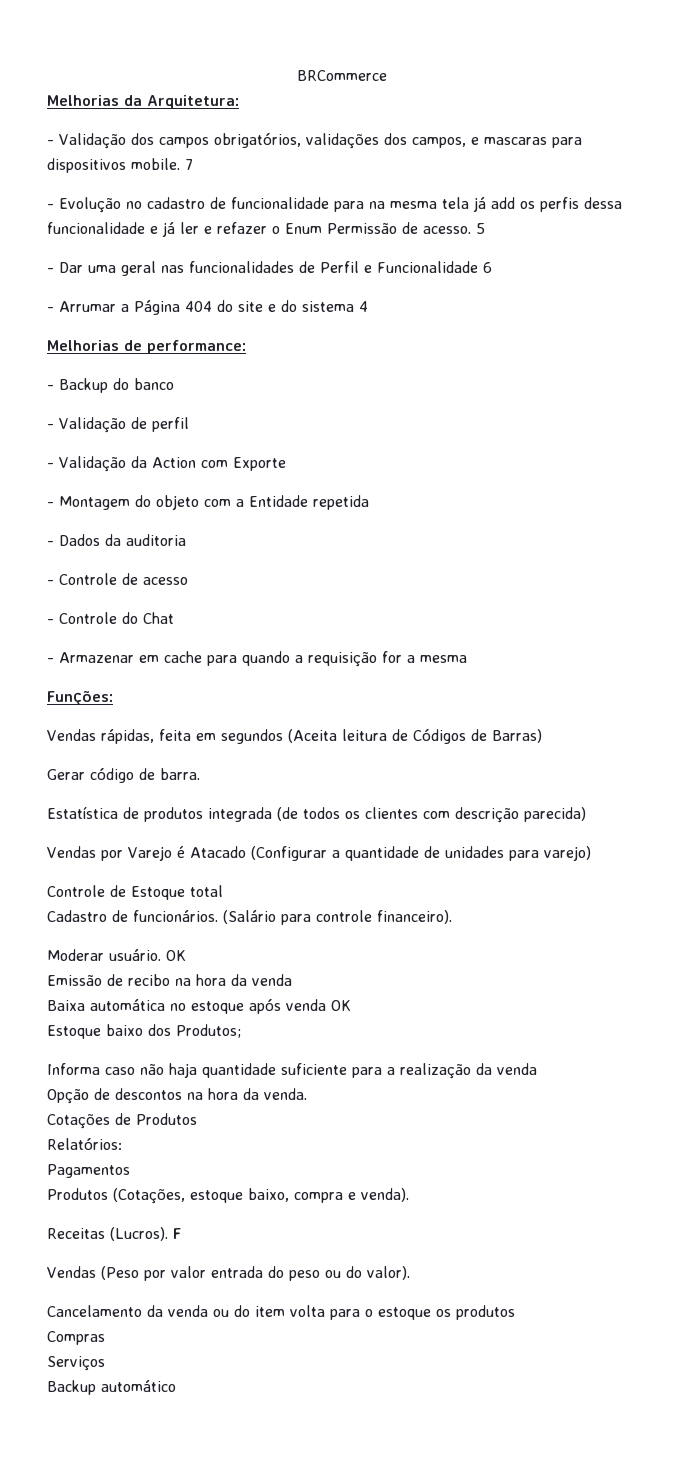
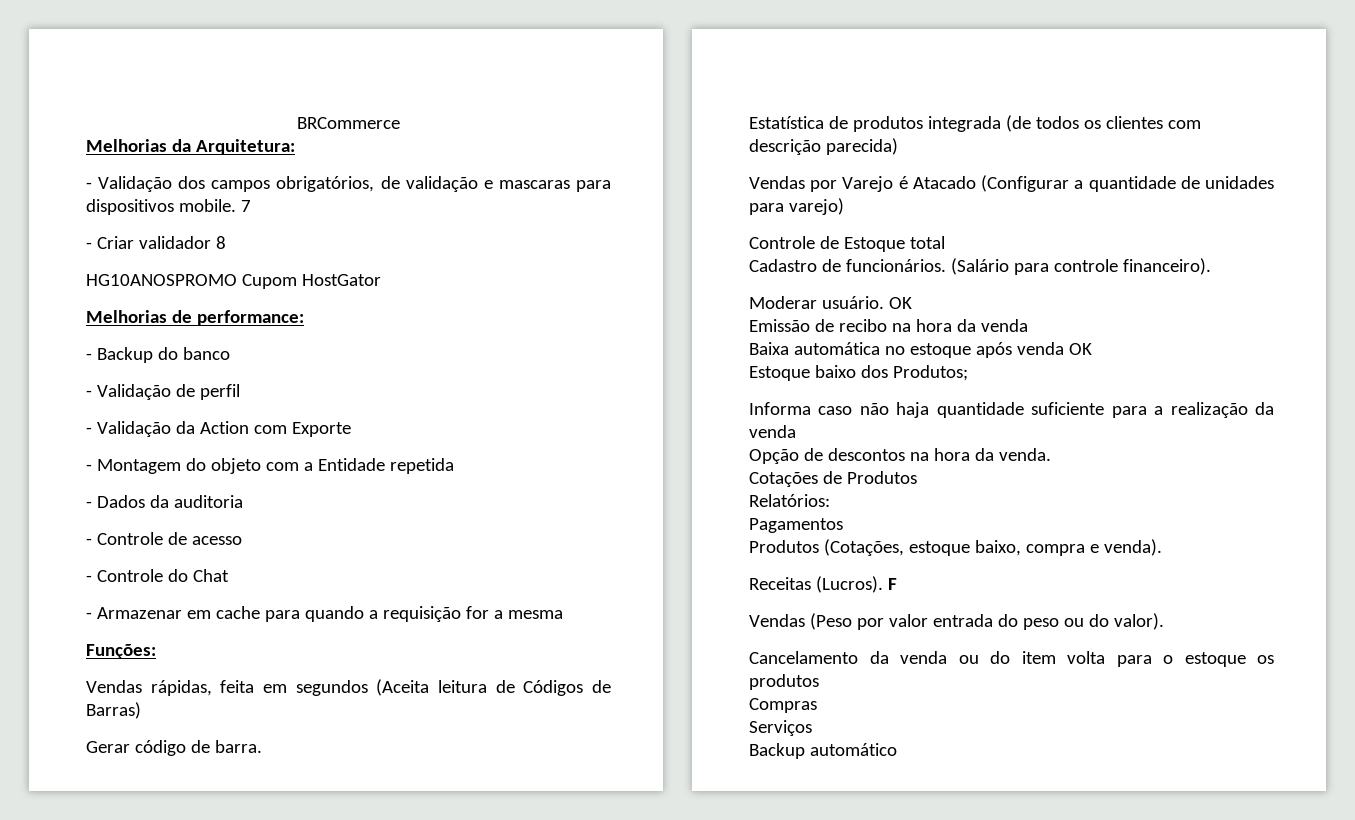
[306,133,466,149] validações dos campos, -> [380,176,478,192] de validação
[59,197,622,213] [47,222,485,237] [47,261,492,276] [47,300,368,315] Evolução no cadastro de funcionalidade para na mesma tela já add os perfis dessa funcionalidade e já ler e refazer o Enum Permissão de acesso. 5 // - Dar uma geral nas funcionalidades de Perfil e Funcionalidade 6 // - Arrumar a Página 404 do site e do sistema 4 -> [96,236,226,249] [86,274,381,289] Criar validador 8 // HG10ANOSPROMO Cupom HostGator

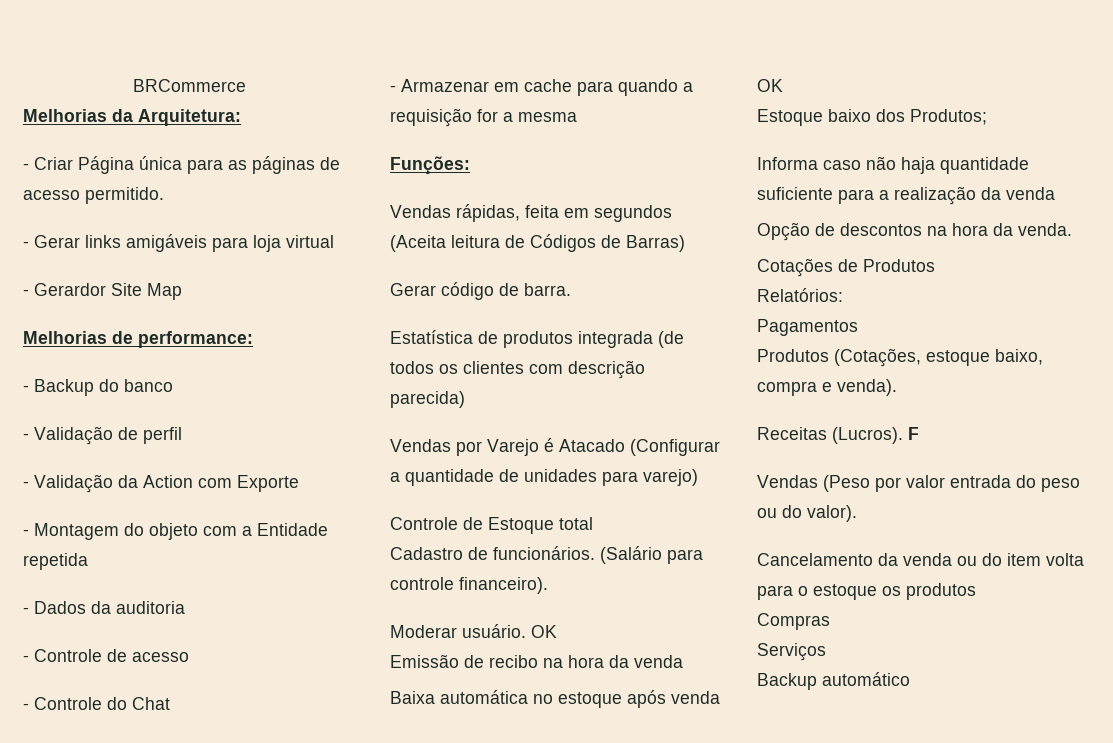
[98,176,611,192] [86,199,251,215] [86,236,226,249] [86,274,381,289] Validação dos campos obrigatórios, de validação e mascaras para dispositivos mobile. 7 // - Criar validador 8 // HG10ANOSPROMO Cupom HostGator -> [34,156,340,174] [23,187,164,204] [23,234,334,252] [23,283,182,300] Criar Página única para as páginas de acesso permitido. // - Gerar links amigáveis para loja virtual // - Gerardor Site Map

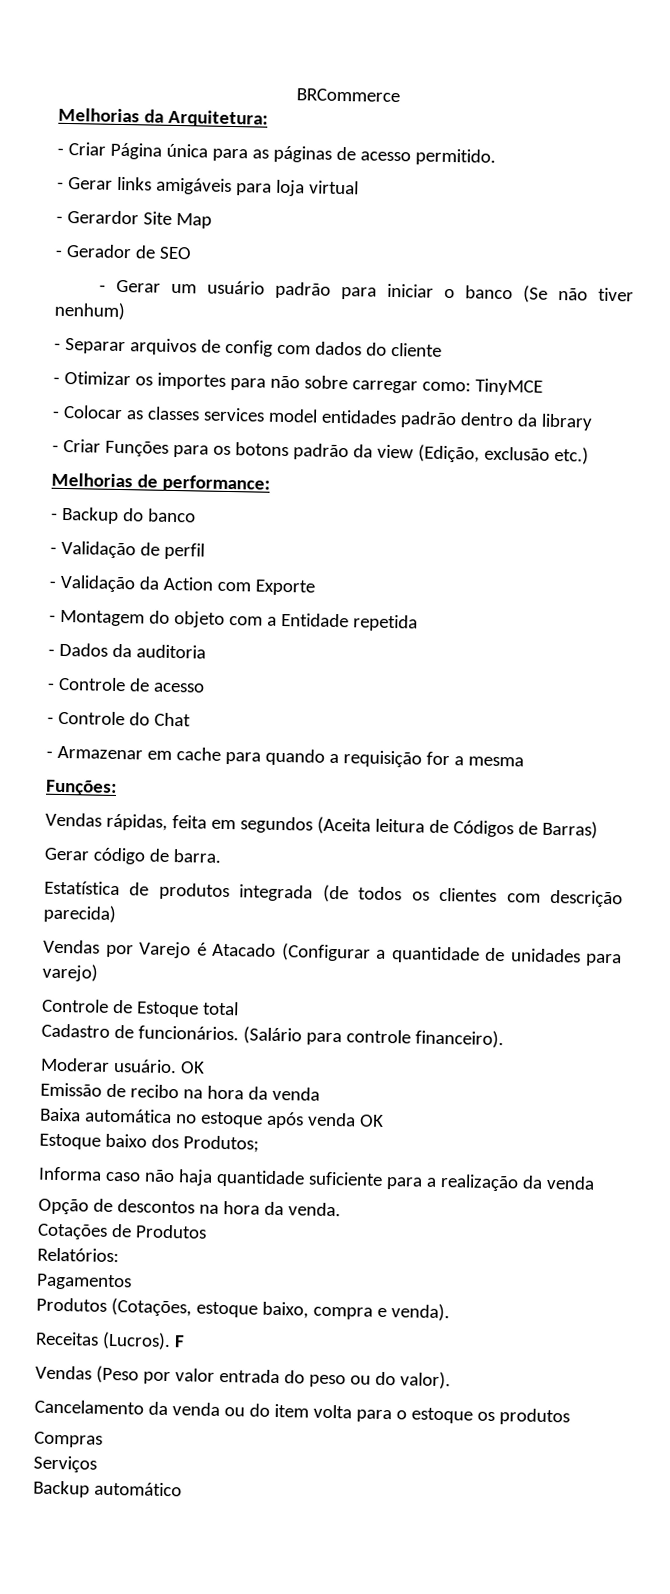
(182, 291) none -> [55,243,192,260] [98,279,635,303] [54,301,126,321] [54,337,442,357] [53,370,543,396] [52,404,593,431] [52,438,589,465] // - Gerador de SEO // - Gerar um usuário padrão para iniciar o banco (Se não tiver nenhum) // - Separar arquivos de config com dados do cliente // - Otimizar os importes para não sobre carregar como: TinyMCE // - Colocar as classes services model entidades padrão dentro da library // - Criar Funções para os botons padrão da view (Edição, exclusão etc.)

